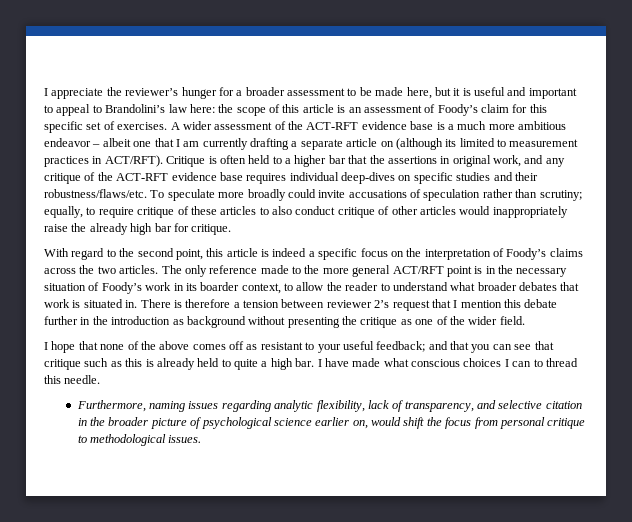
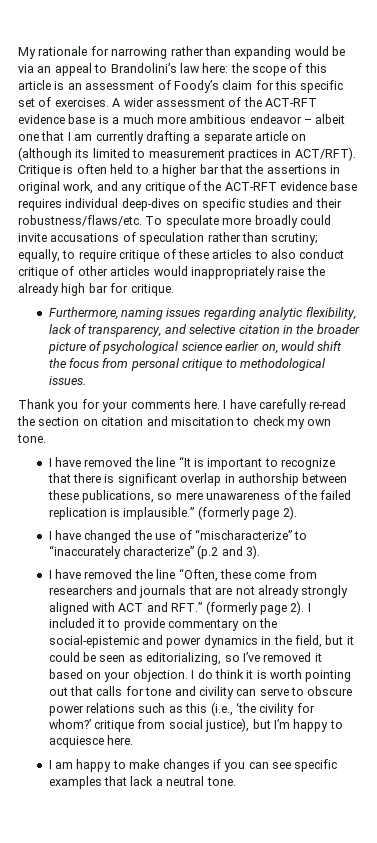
[44,87,577,99] [44,105,53,113] I appreciate the reviewer’s hunger for a broader assessment to be made here, but it is useful and important to -> [18,46,345,59] [18,64,52,73] My rationale for narrowing rather than expanding would be via an
[44,248,583,260] [44,265,568,277] [44,282,580,294] [44,299,558,311] [44,316,525,328] [44,341,554,353] [44,358,578,370] [44,375,101,384] // With regard to the second point, this article is indeed a specific focus on the interpretation of Foody’s claims across the two articles. The only reference made to the more general ACT/RFT point is in the necessary situation of Foody’s work in its boarder context, to allow the reader to understand what broader debates that work is situated in. There is therefore a tension between reviewer 2’s request that I mention this debate further in the introduction as background without presenting the critique as one of the wider field. // I hope that none of the above comes off as resistant to your useful feedback; and that you can see that critique such as this is already held to quite a high bar. I have made what conscious choices I can to thread this needle. -> (174, 290) none
(202, 439) none -> [18,399,347,412] [17,416,332,429] [17,434,46,443] [48,456,336,470] [47,473,348,486] [47,490,352,503] [48,506,297,520] [48,529,308,543] [48,545,261,559] [48,568,317,582] [48,585,349,598] [48,601,311,615] [48,618,277,631] [48,635,354,648] [48,652,322,665] [48,669,352,682] [48,686,353,699] [48,702,315,716] [48,718,343,732] [48,735,134,748] [48,759,338,772] [48,776,236,789] // Thank you for your comments here. I have carefully re-read the section on citation and miscitation to check my own tone. // I have removed the line “It is important to recognize that there is significant overlap in authorship between these publications, so mere unawareness of the failed replication is implausible.” (formerly page 2). // I have changed the use of “mischaracterize” to “inaccurately characterize” (p.2 and 3). // I have removed the line “Often, these come from researchers and journals that are not already strongly aligned with ACT and RFT.” (formerly page 2). I included it to provide commentary on the social-epistemic and power dynamics in the field, but it could be seen as editorializing, so I’ve removed it based on your objection. I do think it is worth pointing out that calls for tone and civility can serve to obscure power relations such as this (i.e., ‘the civility for whom?’ critique from social justice), but I’m happy to acquiesce here. // I am happy to make changes if you can see specific examples that lack a neutral tone.

